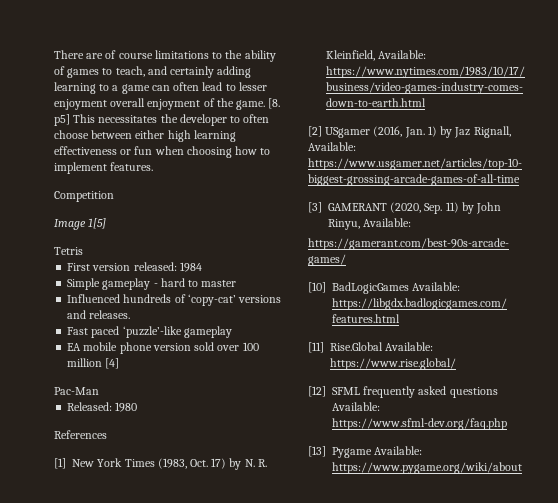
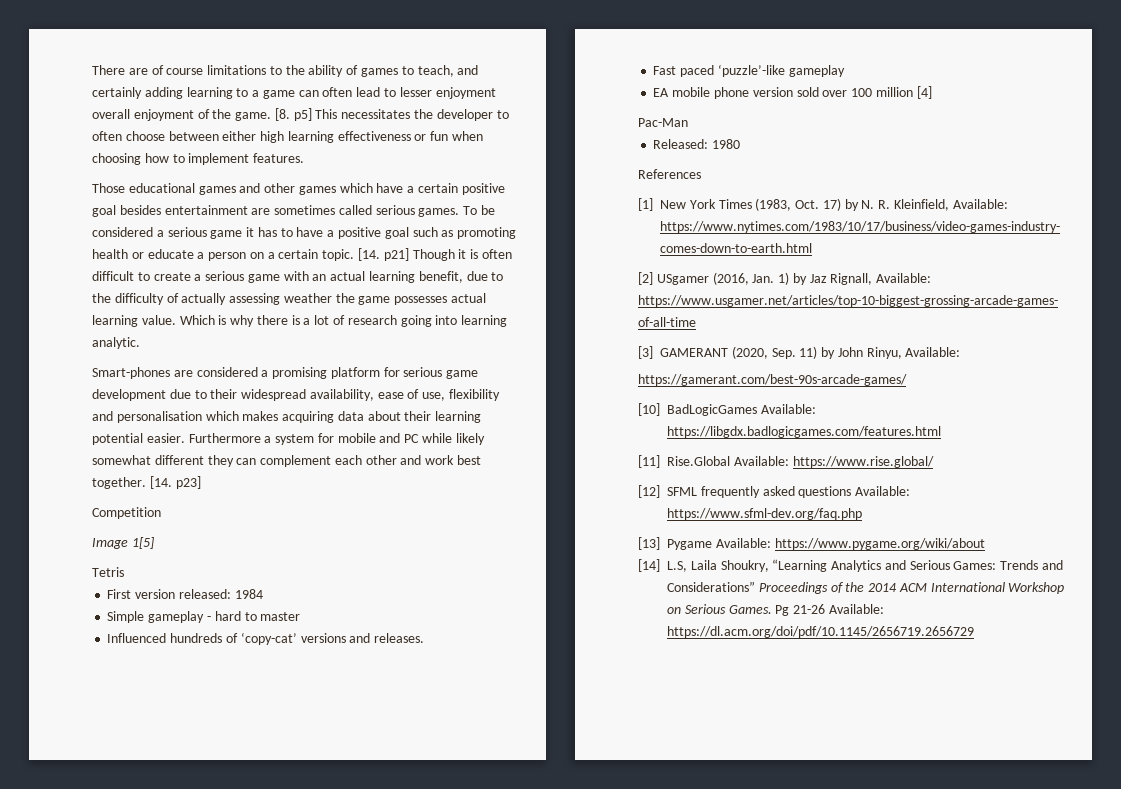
(154, 166) none -> [92,183,505,195] [92,205,496,217] [92,227,517,239] [92,248,512,261] [92,271,504,283] [92,293,487,305] [92,315,508,327] [92,337,140,349] [92,367,479,379] [92,389,501,401] [92,411,482,423] [92,433,485,445] [92,455,482,467] [92,476,201,489] // Those educational games and other games which have a certain positive goal besides entertainment are sometimes called serious games. To be considered a serious game it has to have a positive goal such as promoting health or educate a person on a certain topic. [14. p21] Though it is often difficult to create a serious game with an actual learning benefit, due to the difficulty of actually assessing weather the game possesses actual learning value. Which is why there is a lot of research going into learning analytic. // Smart-phones are considered a promising platform for serious game development due to their widespread availability, ease of use, flexibility and personalisation which makes acquiring data about their learning potential easier. Furthermore a system for mobile and PC while likely somewhat different they can complement each other and work best together. [14. p23]
(522, 468) none -> [638,559,1064,572] [667,581,1065,594] [667,604,884,616] [667,626,974,638] // [14] L.S, Laila Shoukry, “Learning Analytics and Serious Games: Trends and Considerations” Proceedings of the 2014 ACM International Workshop on Serious Games. Pg 21-26 Available: https://dl.acm.org/doi/pdf/10.1145/2656719.2656729

